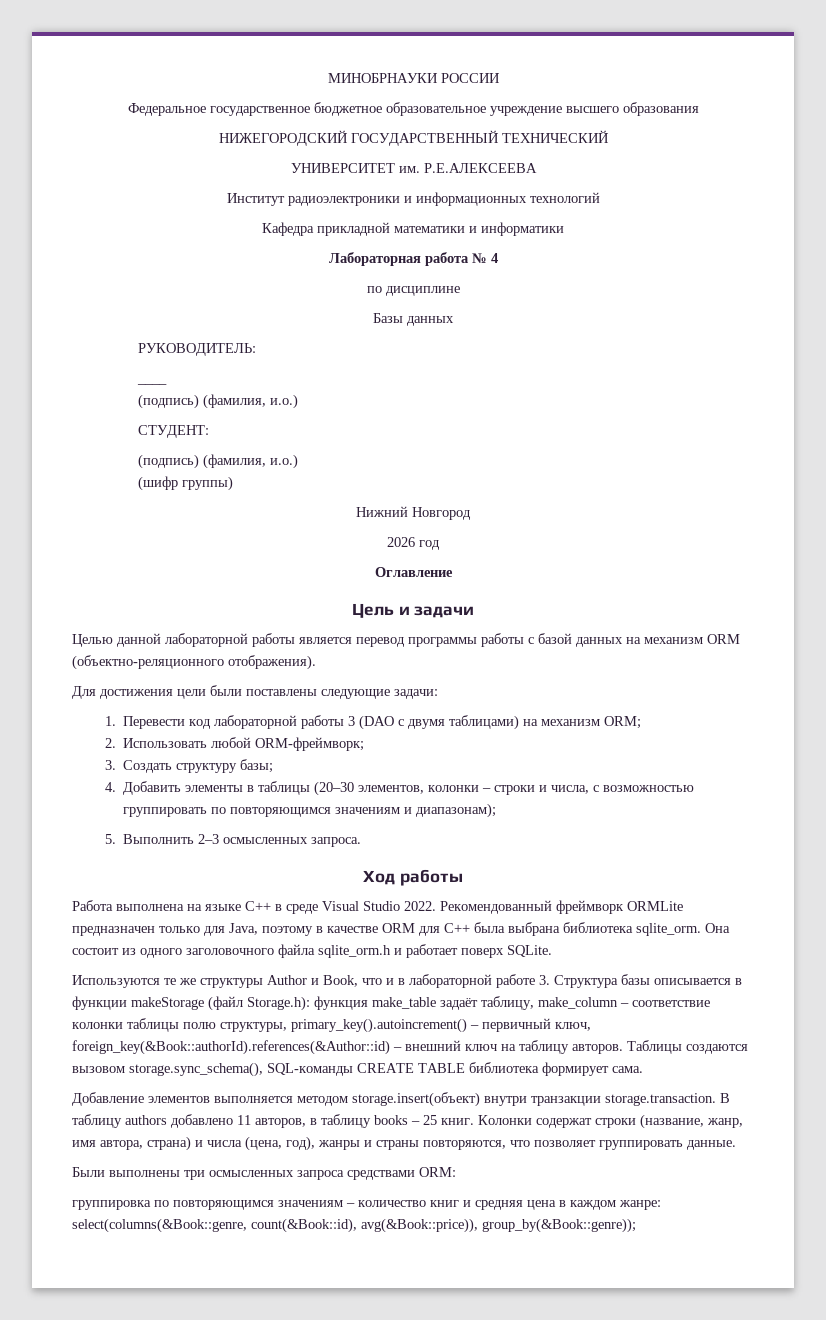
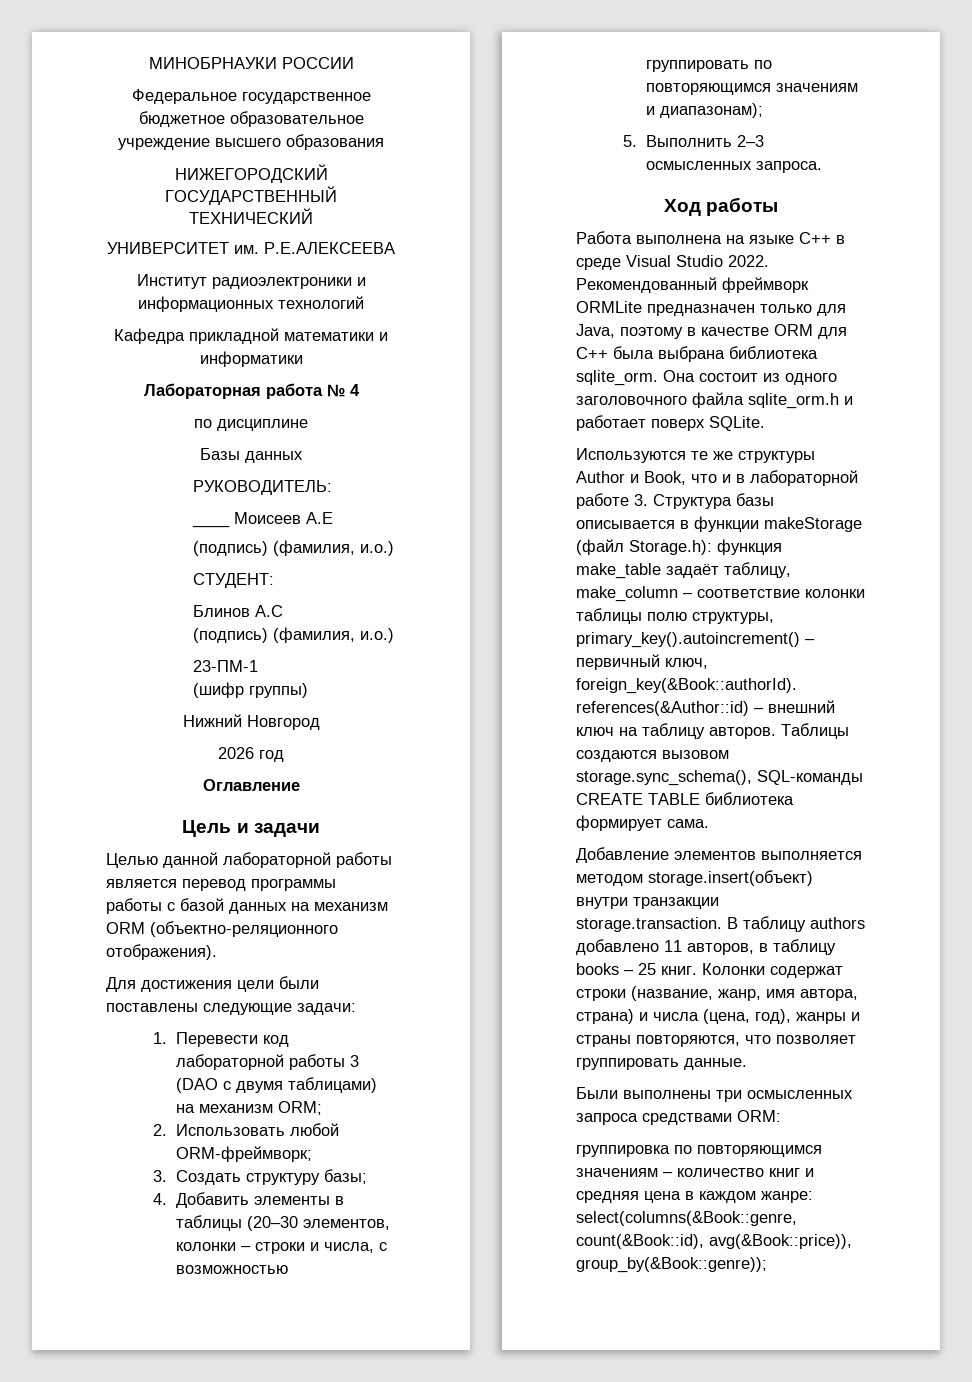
(168, 384) none -> [234,512,333,524] Моисеев А.Е
[138,454,299,469] // (подпись) (фамилия, и.о.) -> [193,605,283,617] [193,627,394,643] [193,660,258,672] // Блинов А.С // (подпись) (фамилия, и.о.) // 23-ПМ-1

